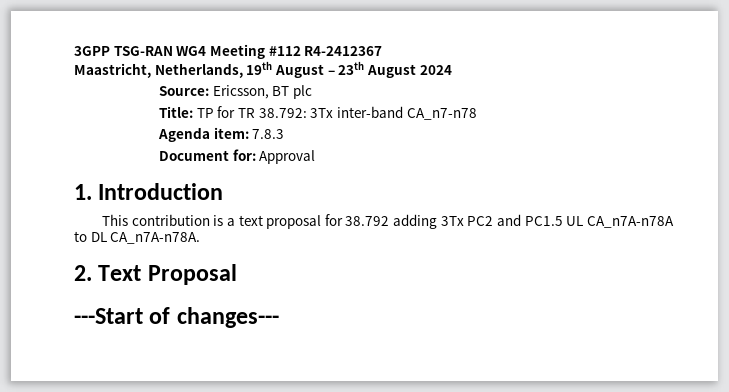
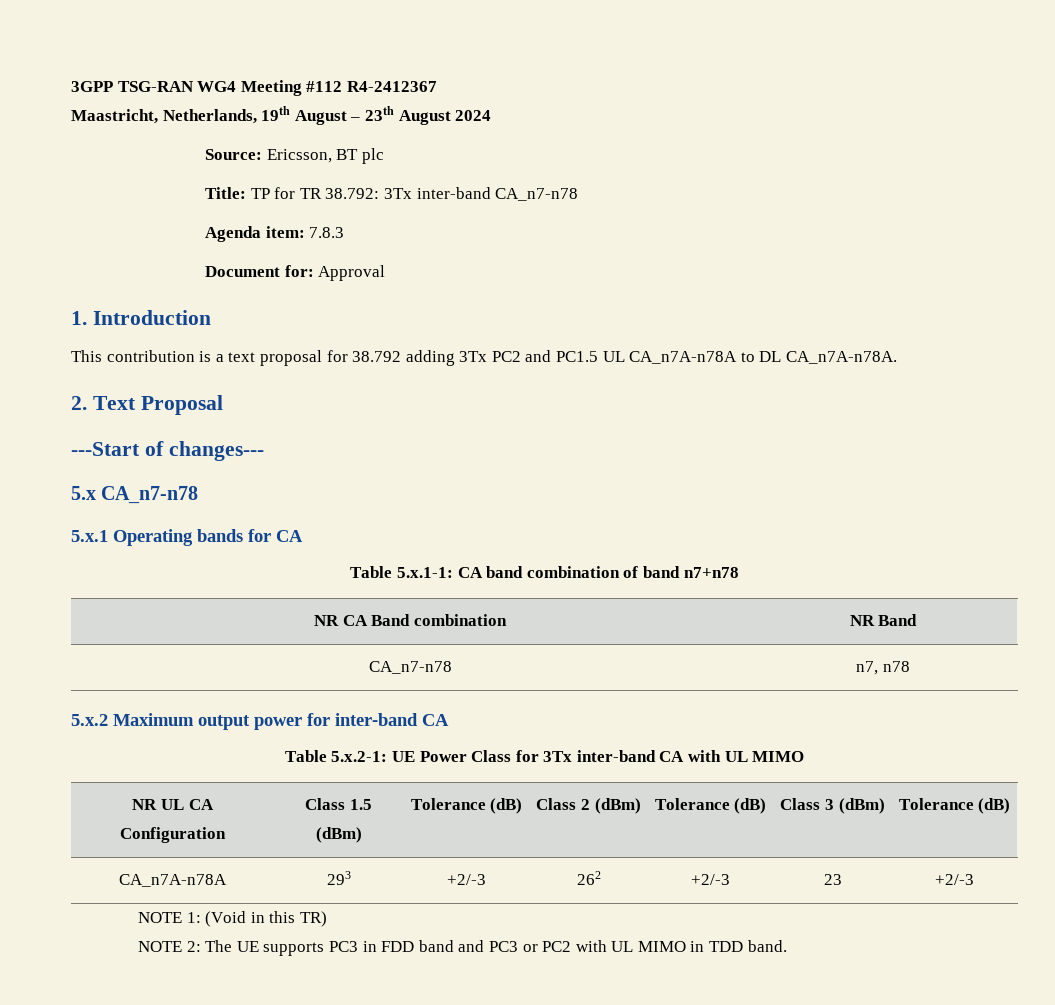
(279, 317) none -> [71,486,199,504] [71,529,303,546] [350,566,739,578] [314,614,507,626] [849,614,918,626] [368,661,452,674] [856,661,910,675] [71,713,449,730] [284,750,805,762] [132,799,214,810] [120,827,226,843] [305,798,372,810] [315,827,362,843] [410,798,523,814] [536,798,641,814] [654,798,767,814] [780,798,885,814] [898,798,1011,814] [119,874,227,887] [326,871,351,885] [447,874,486,885] [576,871,601,885] [690,874,730,885] [823,874,842,885] [934,874,974,885] [138,911,327,927] [138,940,787,956] // 5.x CA_n7-n78 // 5.x.1 Operating bands for CA // Table 5.x.1-1: CA band combination of band n7+n78 // NR CA Band combination | NR Band // CA_n7-n78 | n7, n78 // 5.x.2 Maximum output power for inter-band CA // Table 5.x.2-1: UE Power Class for 3Tx inter-band CA with UL MIMO // NR UL CA Configuration | Class 1.5 (dBm) | Tolerance (dB) | Class 2 (dBm) | Tolerance (dB) | Class 3 (dBm) | Tolerance (dB) // CA_n7A-n78A | 293 | +2/-3 | 262 | +2/-3 | 23 | +2/-3 // NOTE 1: (Void in this TR) // NOTE 2: The UE supports PC3 in FDD band and PC3 or PC2 with UL MIMO in TDD band.

